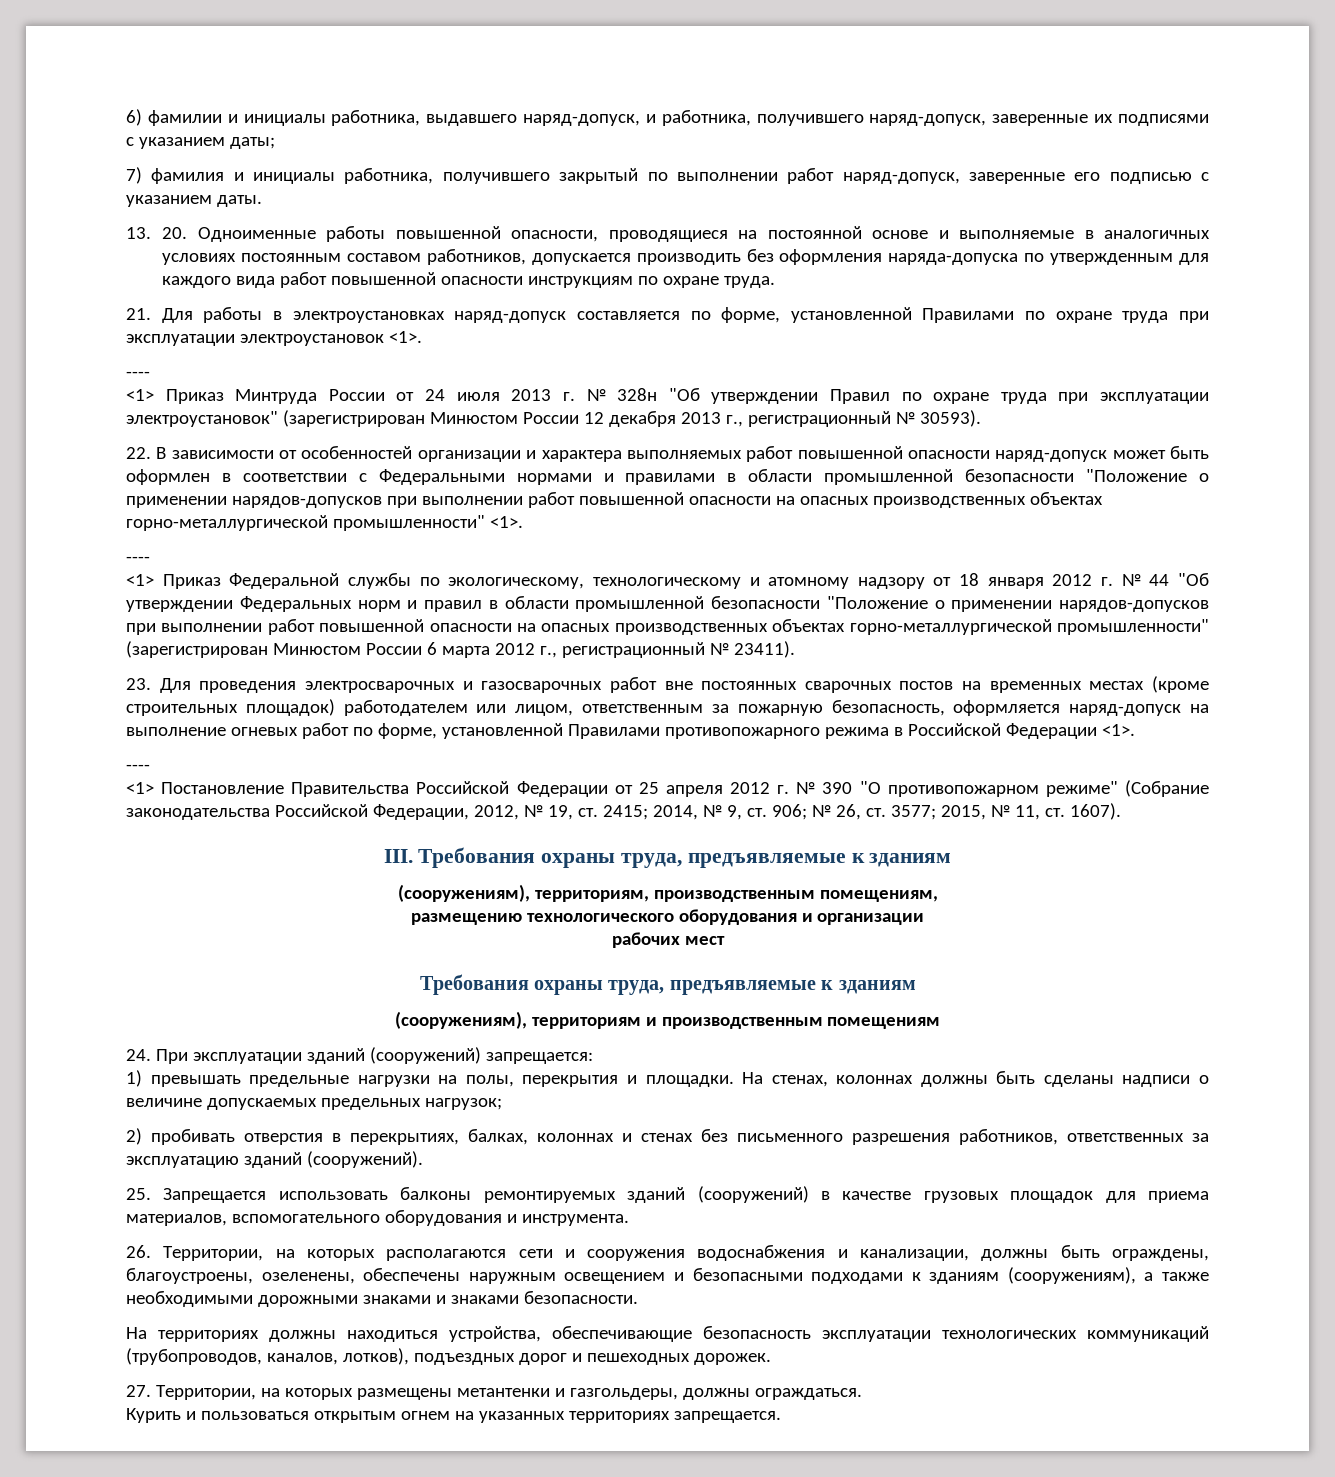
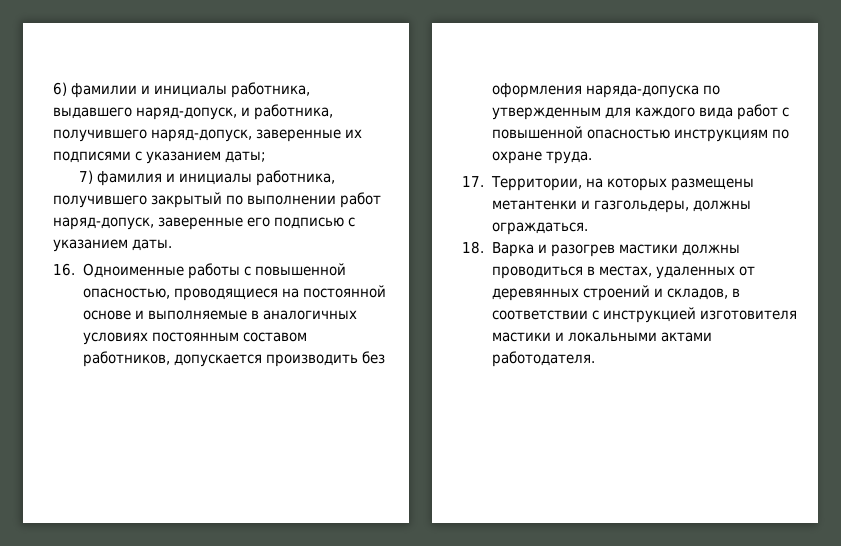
[126,226,599,242] 13. 20. Одноименные работы повышенной опасности, -> [53,263,346,279] [82,288,170,299] 16. Одноименные работы с повышенной опасностью,
[331,272,524,285] повышенной опасности -> [781,107,789,117] [491,126,670,139] с повышенной опасностью
[126,307,1209,323] [126,331,422,346] [126,371,150,378] [126,388,1209,404] [126,410,981,427] [126,446,1210,462] [126,469,1209,485] [126,492,1103,508] [126,515,523,531] [126,556,150,563] [126,573,1209,589] [126,596,1209,612] [126,619,1209,635] [126,641,795,658] [126,676,1209,693] [126,699,1210,716] [126,723,1135,739] [126,764,150,771] [126,780,1209,797] [126,803,1121,820] [383,847,952,868] [397,884,938,902] [410,909,925,925] [611,932,725,948] [419,974,916,995] [394,1011,941,1029] [126,1047,593,1064] [126,1070,1209,1087] [126,1098,502,1110] [126,1128,1209,1145] [126,1151,423,1168] [126,1186,1209,1203] [126,1210,629,1226] [126,1245,1209,1261] [126,1267,1210,1284] [126,1291,638,1307] [126,1326,1209,1342] [126,1348,771,1365] [126,1385,151,1397] 21. Для работы в электроустановках наряд-допуск составляется по форме, установленной Правилами по охране труда при эксплуатации электроустановок <1>. // ---- // <1> Приказ Минтруда России от 24 июля 2013 г. № 328н "Об утверждении Правил по охране труда при эксплуатации электроустановок" (зарегистрирован Минюстом России 12 декабря 2013 г., регистрационный № 30593). // 22. В зависимости от особенностей организации и характера выполняемых работ повышенной опасности наряд-допуск может быть оформлен в соответствии с Федеральными нормами и правилами в области промышленной безопасности "Положение о применении нарядов-допусков при выполнении работ повышенной опасности на опасных производственных объектах горно-металлургической промышленности" <1>. // ---- // <1> Приказ Федеральной службы по экологическому, технологическому и атомному надзору от 18 января 2012 г. № 44 "Об утверждении Федеральных норм и правил в области промышленной безопасности "Положение о применении нарядов-допусков при выполнении работ повышенной опасности на опасных производственных объектах горно-металлургической промышленности" (зарегистрирован Минюстом России 6 марта 2012 г., регистрационный № 23411). // 23. Для проведения электросварочных и газосварочных работ вне постоянных сварочных постов на временных местах (кроме строительных площадок) работодателем или лицом, ответственным за пожарную безопасность, оформляется наряд-допуск на выполнение огневых работ по форме, установленной Правилами противопожарного режима в Российской Федерации <1>. // ---- // <1> Постановление Правительства Российской Федерации от 25 апреля 2012 г. № 390 "О противопожарном режиме" (Собрание законодательства Российской Федерации, 2012, № 19, ст. 2415; 2014, № 9, ст. 906; № 26, ст. 3577; 2015, № 11, ст. 1607). // III. Требования охраны труда, предъявляемые к зданиям // (сооружениям), территориям, производственным помещениям, // размещению технологического оборудования и организации // рабочих мест // Требования охраны труда, предъявляемые к зданиям // (сооружениям), территориям и производственным помещениям // 24. При эксплуатации зданий (сооружений) запрещается: // 1) превышать предельные нагрузки на полы, перекрытия и площадки. На стенах, колоннах должны быть сделаны надписи о величине допускаемых предельных нагрузок; // 2) пробивать отверстия в перекрытиях, балках, колоннах и стенах без письменного разрешения работников, ответственных за эксплуатацию зданий (сооружений). // 25. Запрещается использовать балконы ремонтируемых зданий (сооружений) в качестве грузовых площадок для приема материалов, вспомогательного оборудования и инструмента. // 26. Территории, на которых располагаются сети и сооружения водоснабжения и канализации, должны быть ограждены, благоустроены, озеленены, обеспечены наружным освещением и безопасными подходами к зданиям (сооружениям), а также необходимыми дорожными знаками и знаками безопасности. // На территориях должны находиться устройства, обеспечивающие безопасность эксплуатации технологических коммуникаций (трубопроводов, каналов, лотков), подъездных дорог и пешеходных дорожек. // 27. -> [462,176,484,187] 17.
[126,1408,781,1423] Курить и пользоваться открытым огнем на указанных территориях запрещается. -> [462,241,740,257] [491,266,755,279] [491,285,740,301] [491,307,797,323] [491,332,712,342] [491,351,595,367] 18. Варка и разогрев мастики должны проводиться в местах, удаленных от деревянных строений и складов, в соответствии с инструкцией изготовителя мастики и локальными актами работодателя.

